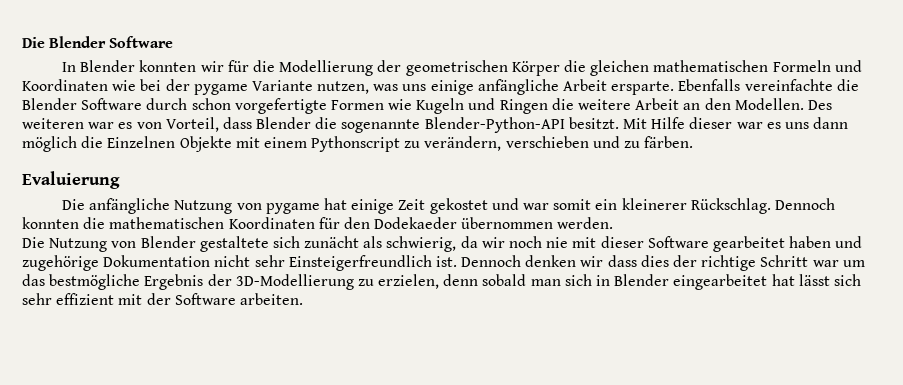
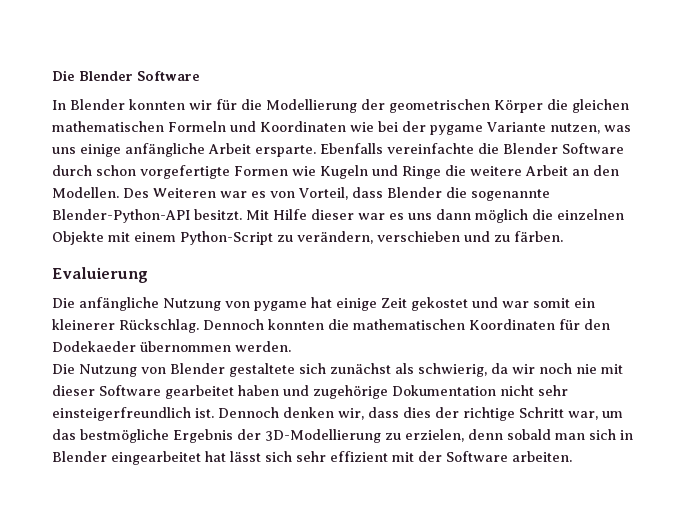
[499,99,548,114] Ringen -> [402,166,441,179] Ringe
[22,118,84,129] weiteren -> [153,188,216,198] Weiteren
[107,136,176,148] Einzelnen -> [557,209,624,220] einzelnen
[311,136,401,152] Pythonscript -> [180,231,273,245] Python-Script
[304,236,360,248] zunächt -> [330,363,391,374] zunächst
[288,255,432,271] Einsteigerfreundlich -> [52,407,191,421] einsteigerfreundlich
[580,256,604,267] wir -> [338,408,364,420] wir,
[812,260,839,267] war -> [568,411,598,420] war,

